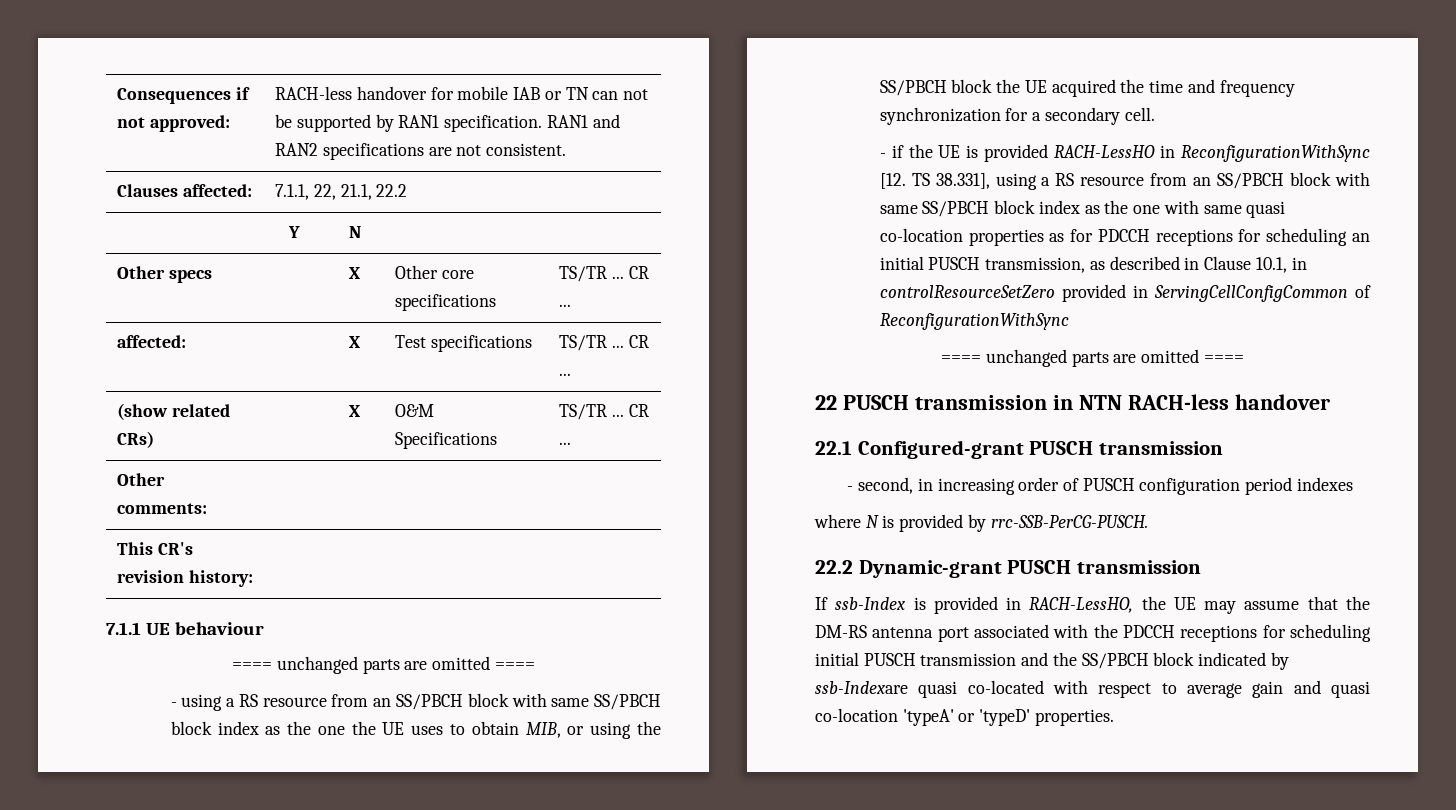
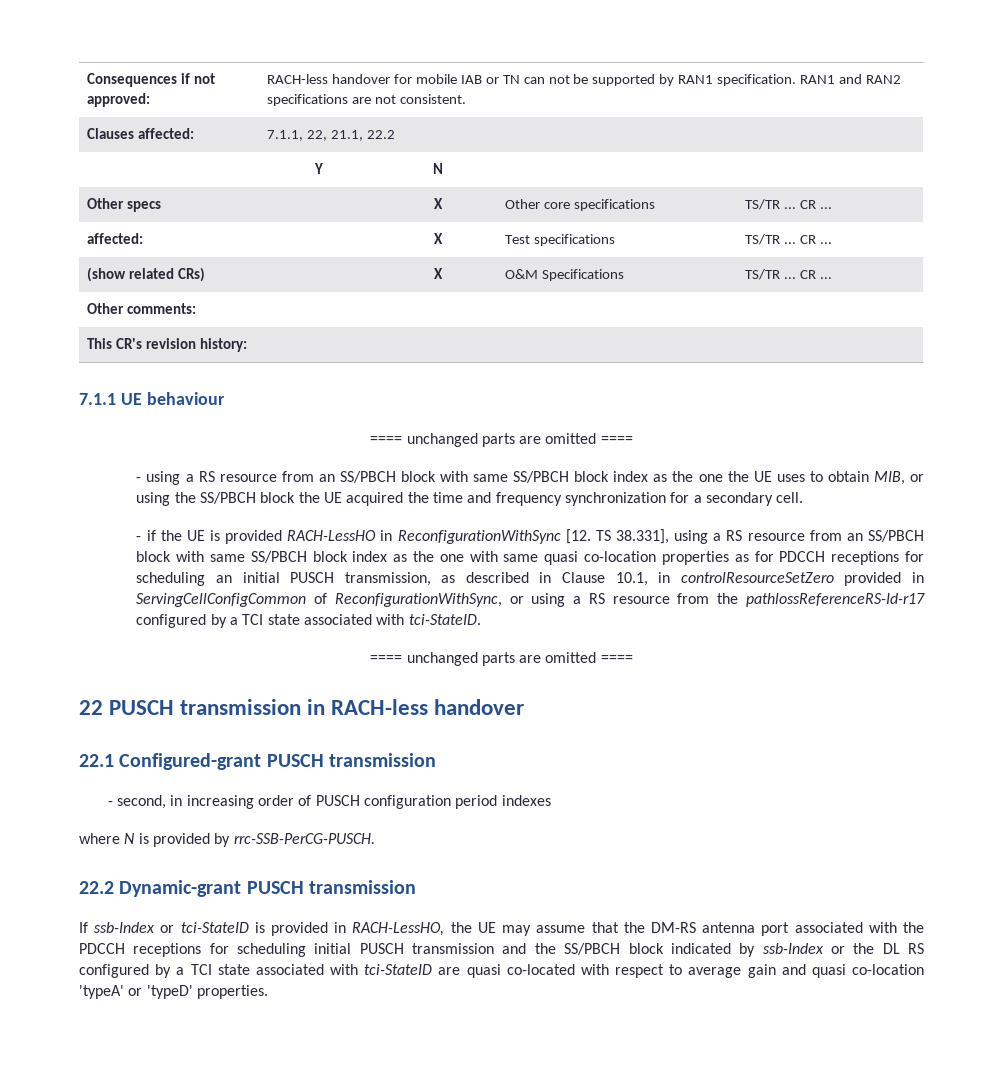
[879,313,1069,330] ReconfigurationWithSync -> [334,593,925,607] [136,614,481,628] ReconfigurationWithSync, or using a RS resource from the pathlossReferenceRS-Id-r17 configured by a TCI state associated with tci-StateID.
[1078,395,1122,410] NTN -> (326, 707) none
(907, 603) none -> [160,922,249,933] or tci-StateID
[815,681,908,694] ssb-Indexare -> [762,943,925,954] [79,964,461,978] ssb-Index or the DL RS configured by a TCI state associated with tci-StateID are

